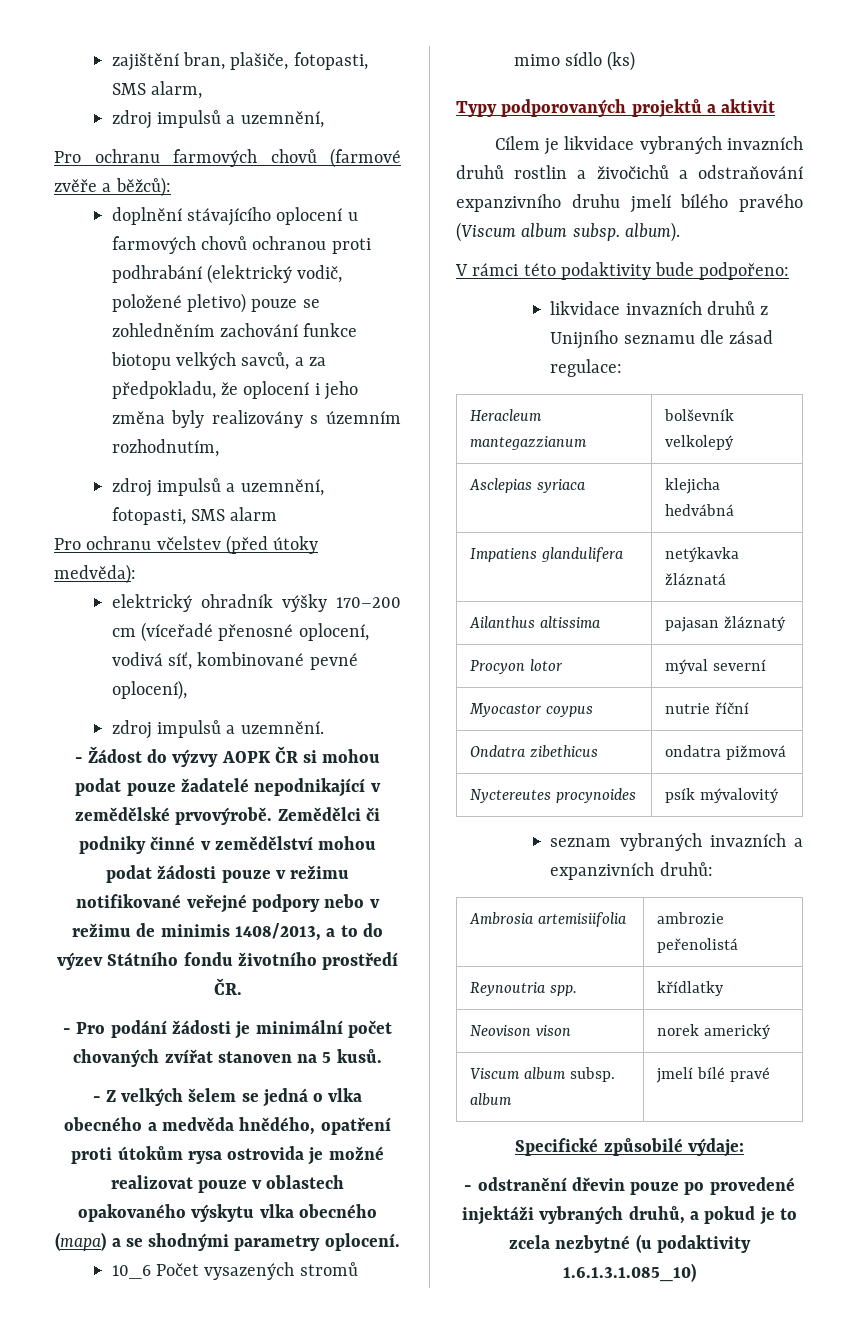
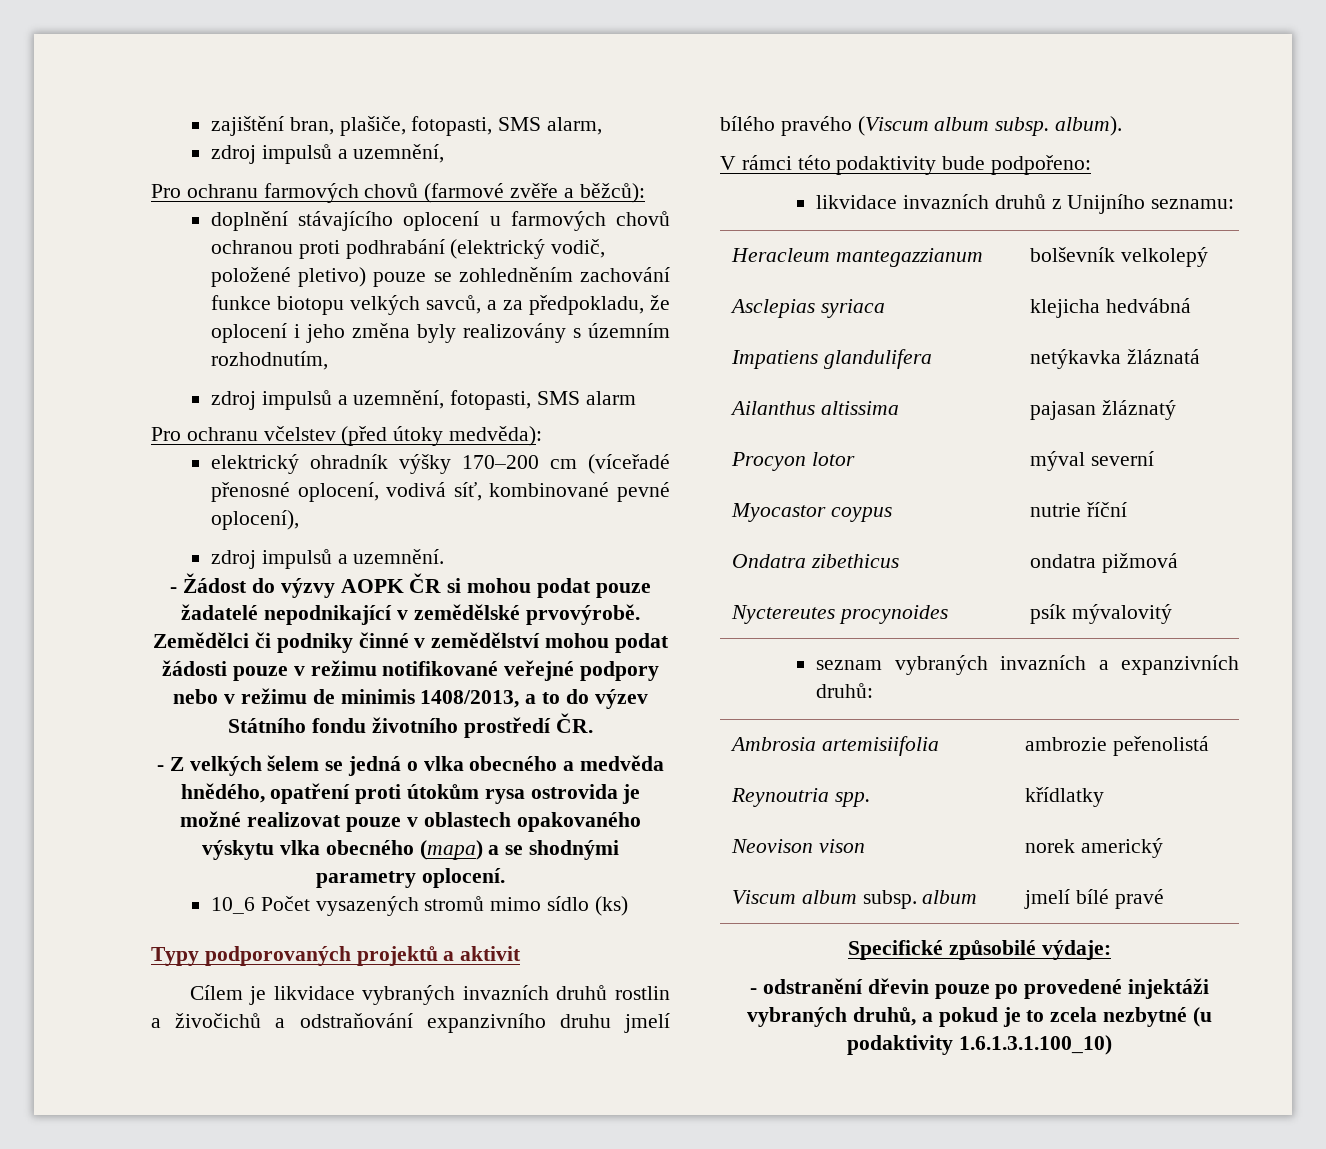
[63,1020,392,1039] [73,1049,382,1067] // - Pro podání žádosti je minimální počet chovaných zvířat stanoven na 5 kusů. -> (593, 723) none
[623,330,774,344] [550,359,623,377] seznamu dle zásad regulace: -> [1151,199,1235,209] seznamu:
[563,1263,696,1282] 1.6.1.3.1.085_10) -> [958,1035,1112,1055] 1.6.1.3.1.100_10)

